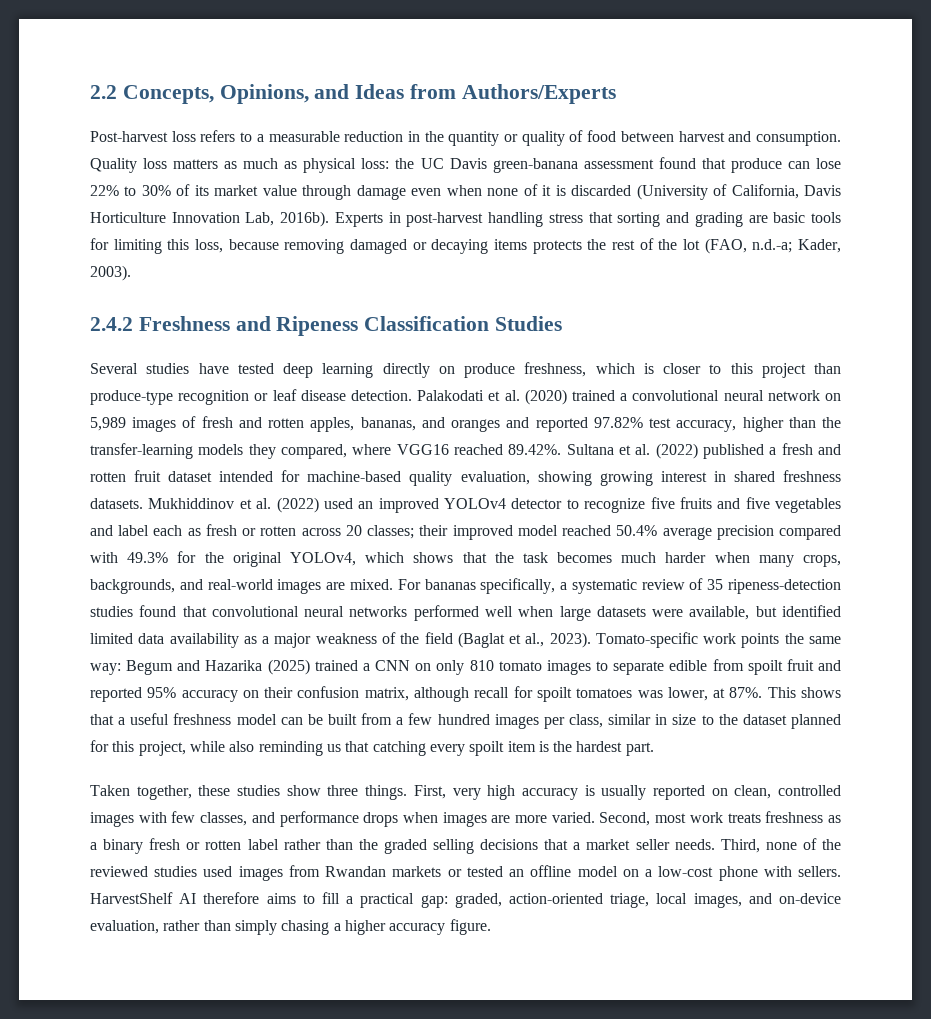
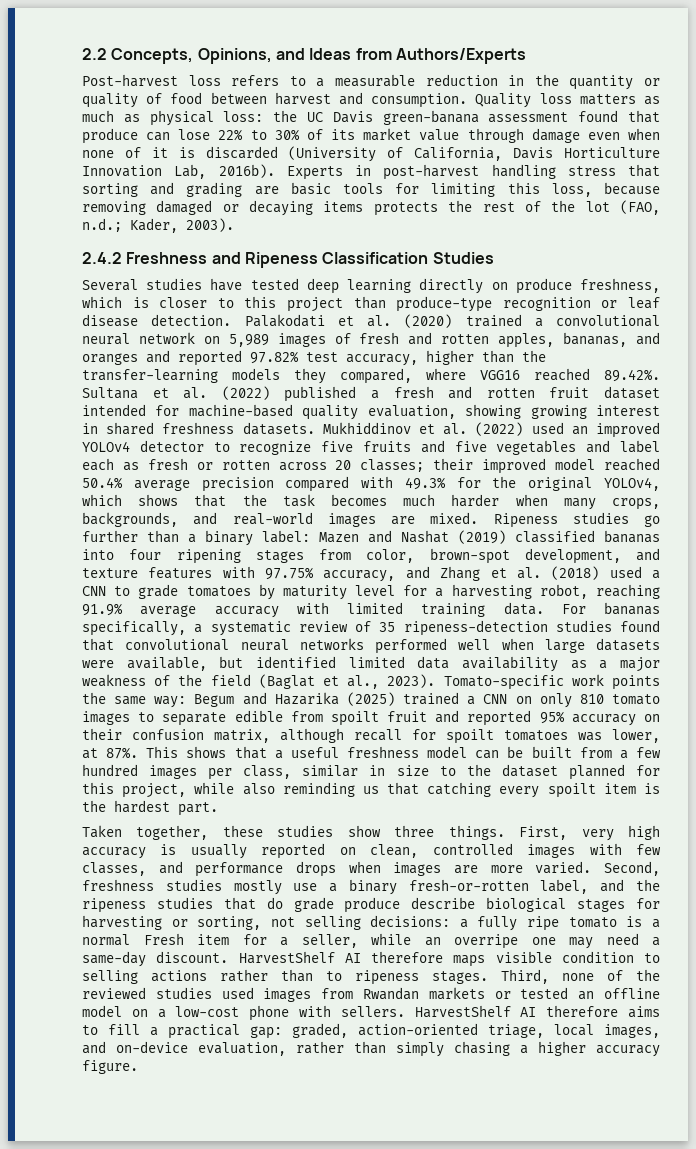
[752,239,793,253] n.d.-a; -> [82,218,122,232] n.d.;
(393, 584) none -> [493,512,660,528] [82,530,660,546] [82,548,660,564] [82,566,661,582] [82,584,660,600] [82,602,544,618] Ripeness studies go further than a binary label: Mazen and Nashat (2019) classified bananas into four ripening stages from color, brown-spot development, and texture features with 97.75% accuracy, and Zhang et al. (2018) used a CNN to grade tomatoes by maturity level for a harvesting robot, reaching 91.9% average accuracy with limited training data.
[655,811,841,823] [90,838,715,854] most work treats freshness as a binary fresh or rotten label rather than the graded selling decisions that a market seller needs. -> [82,879,660,895] [82,897,661,913] [82,915,660,931] [82,933,660,949] [82,951,660,967] [82,969,488,985] freshness studies mostly use a binary fresh-or-rotten label, and the ripeness studies that do grade produce describe biological stages for harvesting or sorting, not selling decisions: a fully ripe tomato is a normal Fresh item for a seller, while an overripe one may need a same-day discount. HarvestShelf AI therefore maps visible condition to selling actions rather than to ripeness stages.

